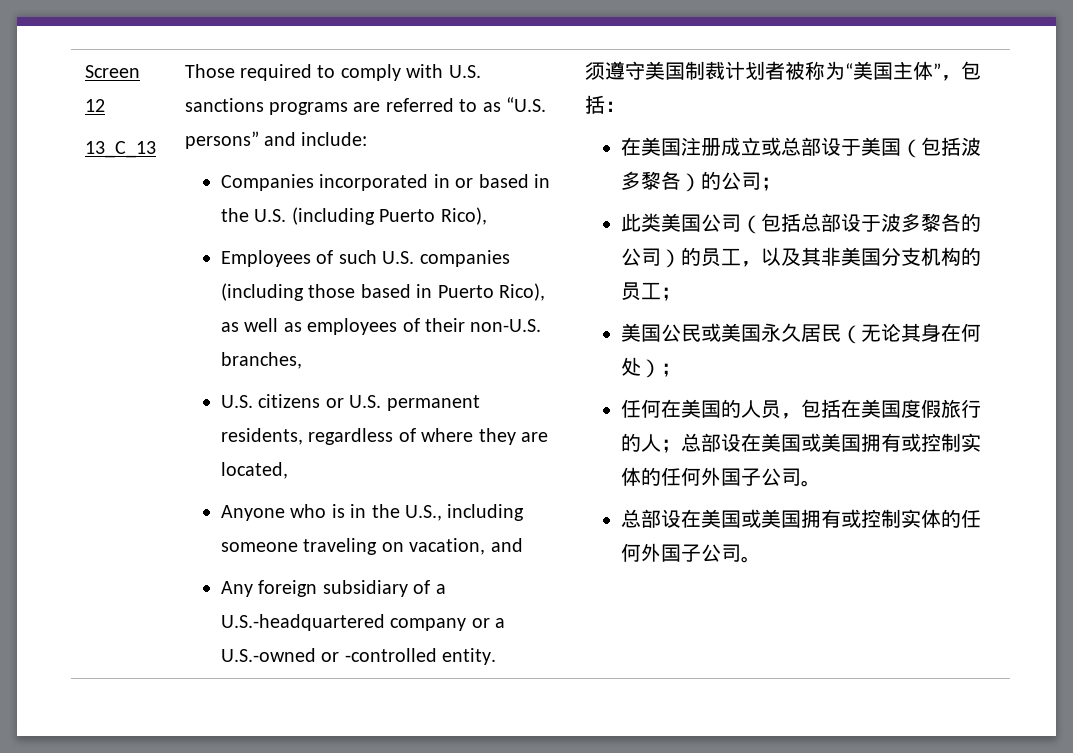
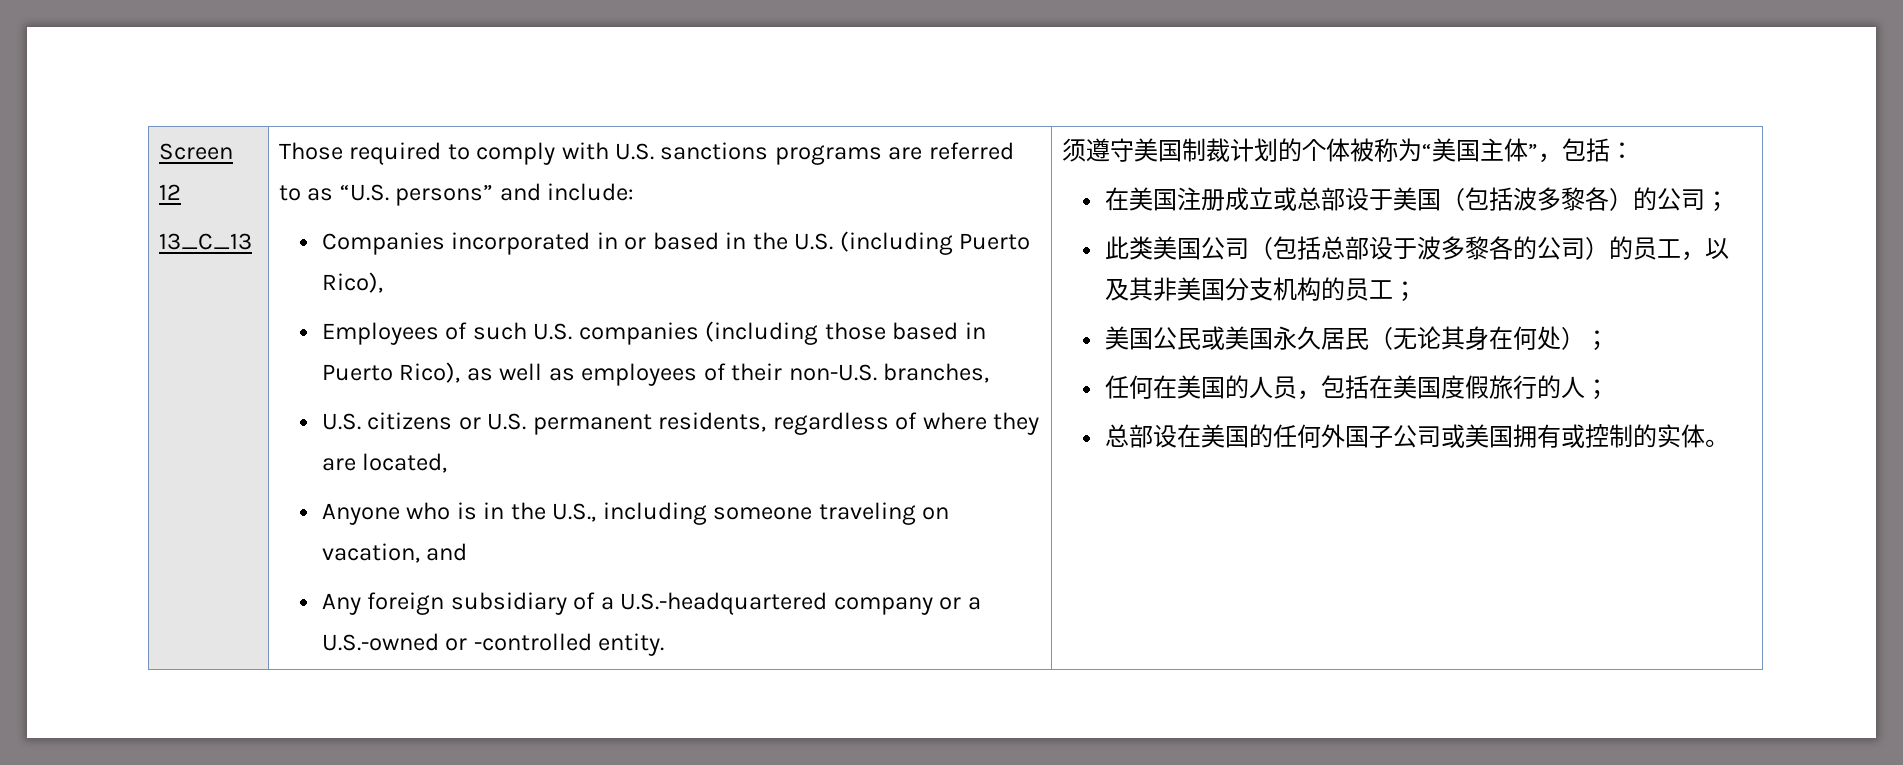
[764,61,785,80] 者 -> [1277,138,1350,162] 的个体
[681,433,982,452] [621,467,822,487] [621,509,982,528] [621,543,742,562] 总部设在美国或美国拥有或控制实体的任何外国子公司。 // 总部设在美国或美国拥有或控制实体的任何外国子公司 -> [1104,424,1705,448] // 总部设在美国的任何外国子公司或美国拥有或控制的实体

